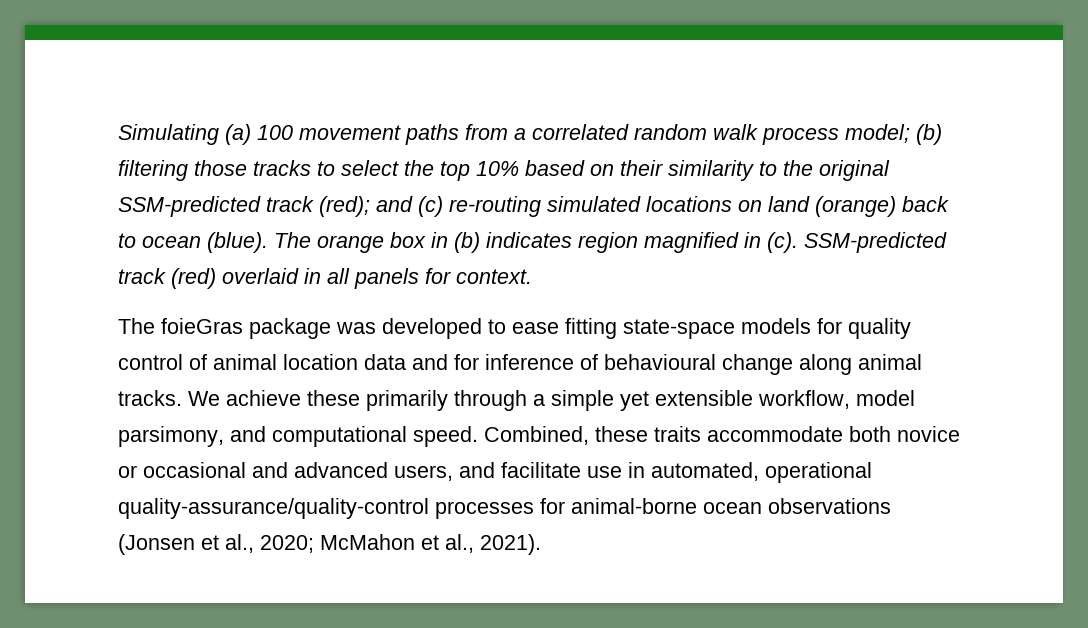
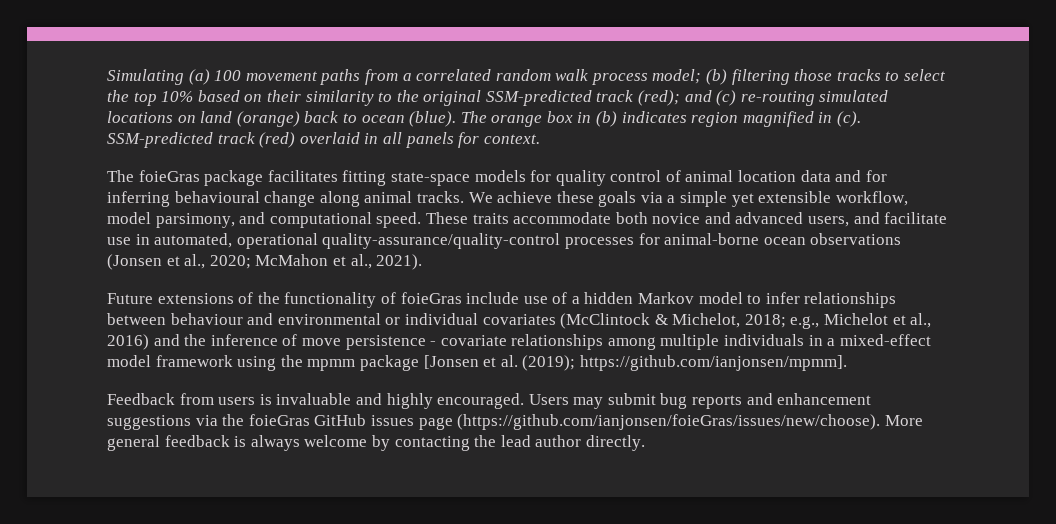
[336,318,559,339] was developed to ease -> [267,170,338,182] facilitates
[485,354,598,370] inference of -> [107,191,170,207] inferring
[366,390,527,411] primarily through -> [598,191,663,207] goals via
[484,426,648,445] Combined, these -> [425,212,468,224] These
[118,462,246,478] or occasional -> (701, 218) none
(541, 544) none -> [107,292,897,308] [107,313,932,329] [107,334,931,350] [107,355,847,371] [107,393,872,409] [107,414,923,430] [107,435,645,451] // Future extensions of the functionality of foieGras include use of a hidden Markov model to infer relationships between behaviour and environmental or individual covariates (McClintock & Michelot, 2018; e.g., Michelot et al., 2016) and the inference of move persistence - covariate relationships among multiple individuals in a mixed-effect model framework using the mpmm package [Jonsen et al. (2019); https://github.com/ianjonsen/mpmm]. // Feedback from users is invaluable and highly encouraged. Users may submit bug reports and enhancement suggestions via the foieGras GitHub issues page (https://github.com/ianjonsen/foieGras/issues/new/choose). More general feedback is always welcome by contacting the lead author directly.

